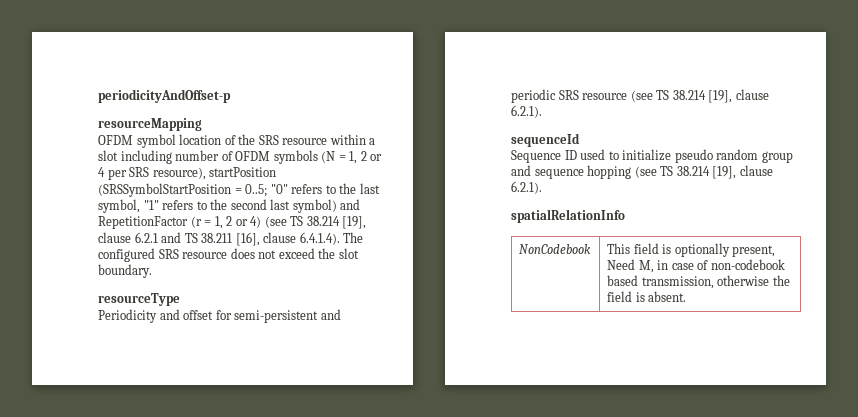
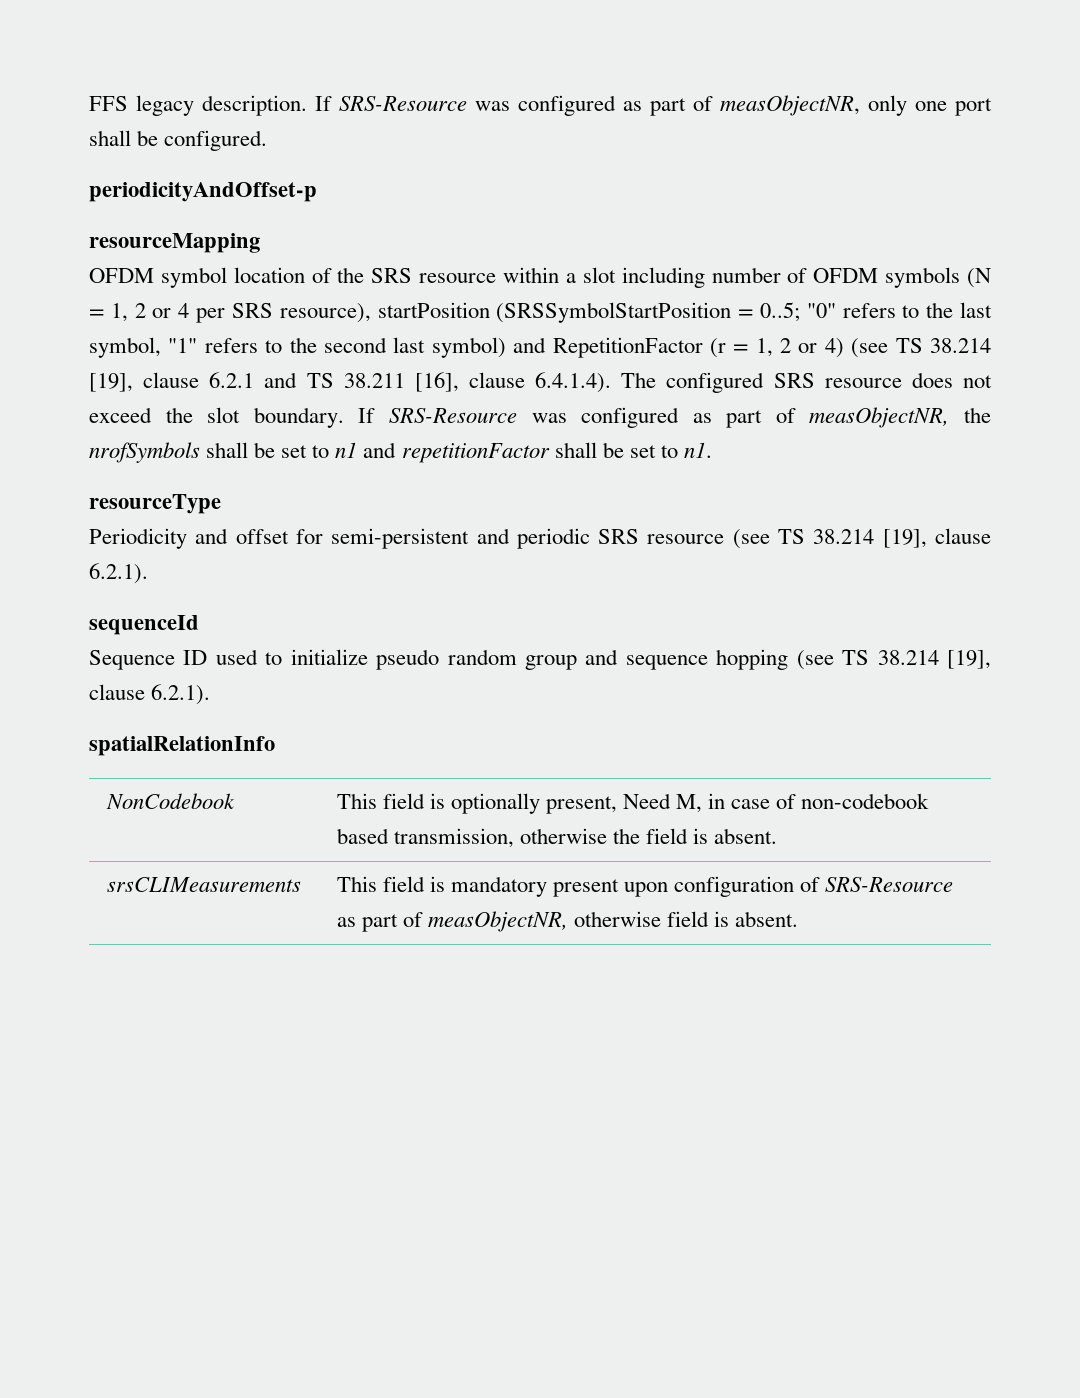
(98, 96) none -> [89,95,992,116] [89,130,268,151] FFS legacy description. If SRS-Resource was configured as part of measObjectNR, only one port shall be configured. //
(152, 271) none -> [358,407,992,428] [89,442,712,463] If SRS-Resource was configured as part of measObjectNR, the nrofSymbols shall be set to n1 and repetitionFactor shall be set to n1.
(687, 296) none -> [106,877,301,892] [336,876,954,897] [336,911,799,932] // srsCLIMeasurements | This field is mandatory present upon configuration of SRS-Resource as part of measObjectNR, otherwise field is absent.

